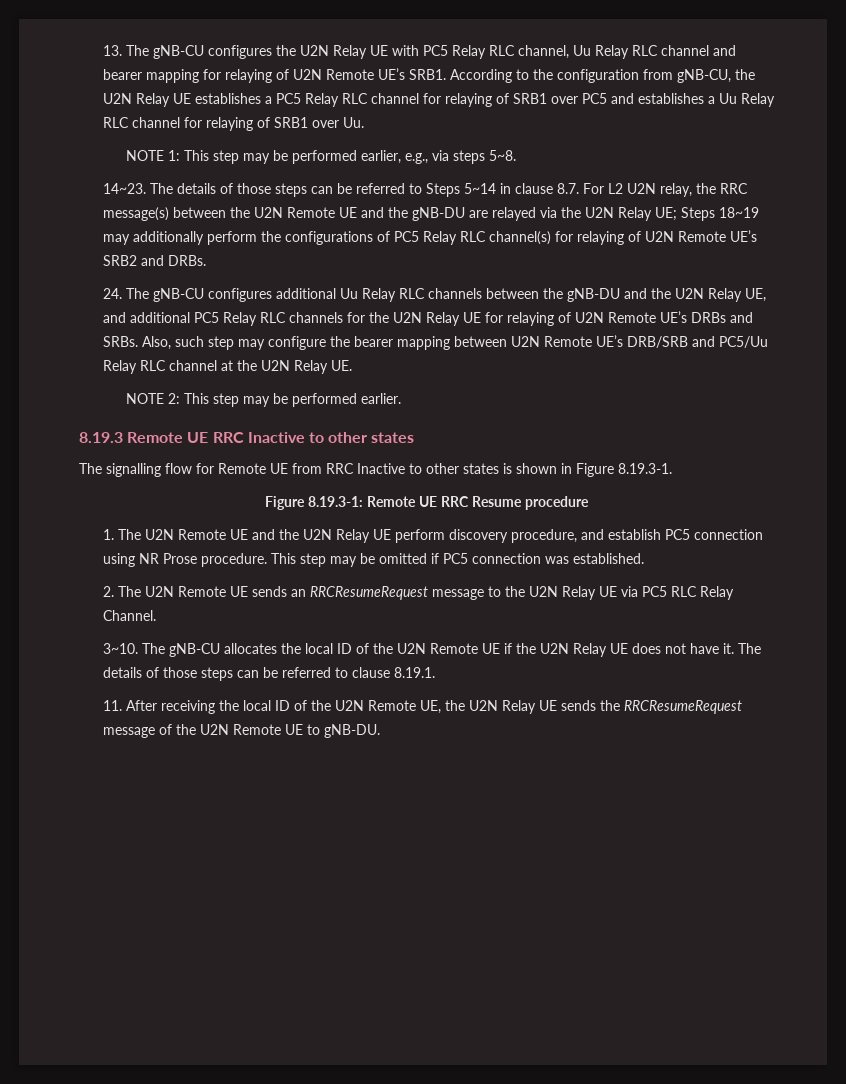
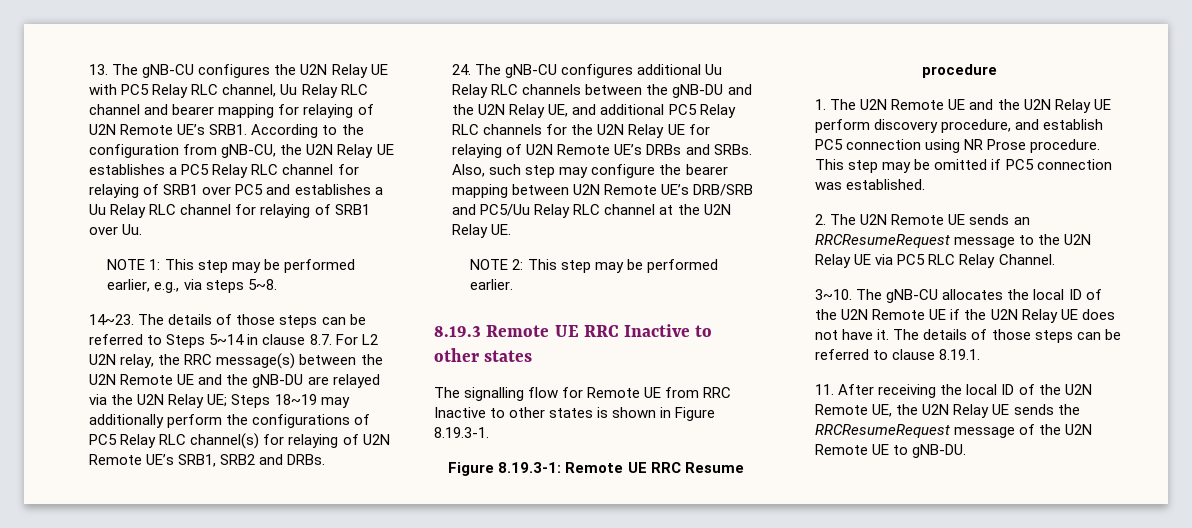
(757, 236) none -> [178,454,217,467] SRB1,

